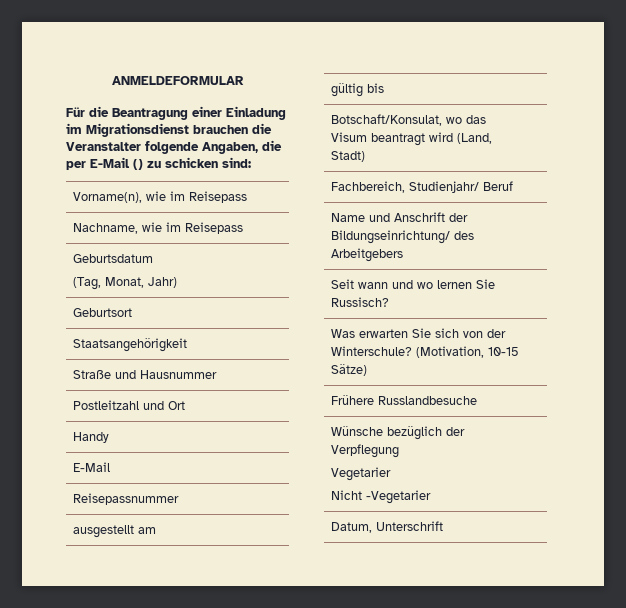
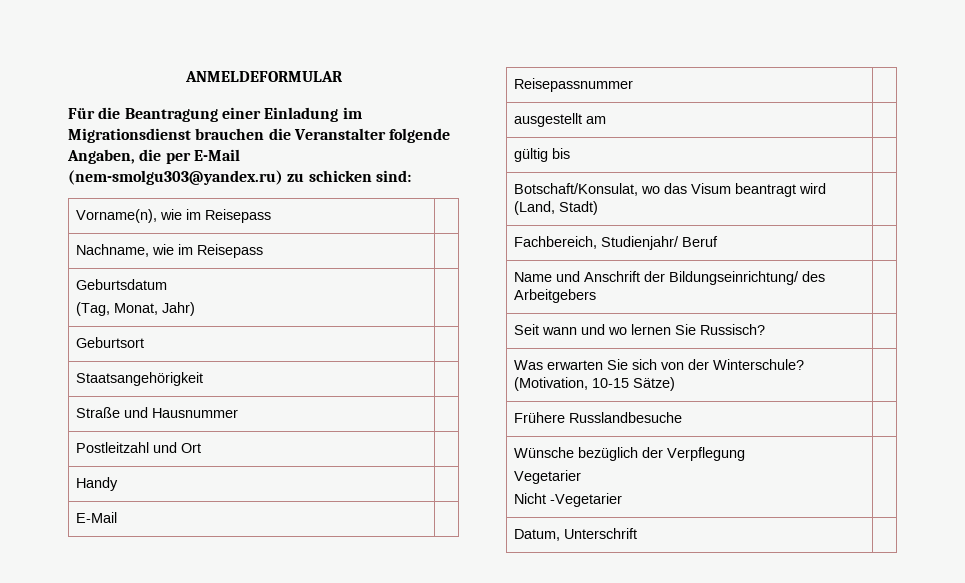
[133,159,143,170] () -> [68,170,283,185] (nem-smolgu303@yandex.ru)

